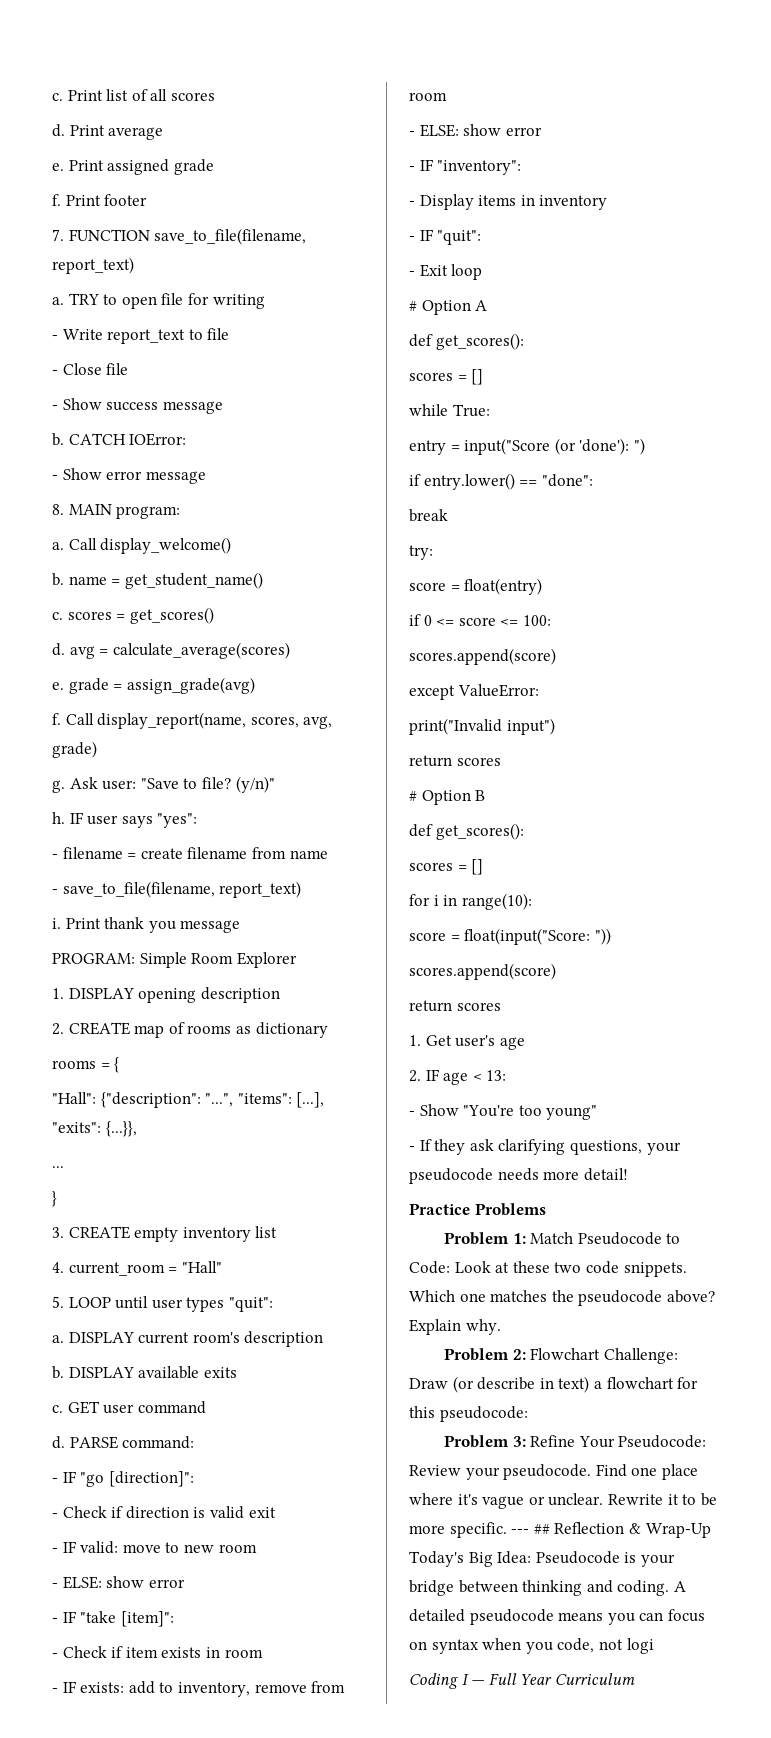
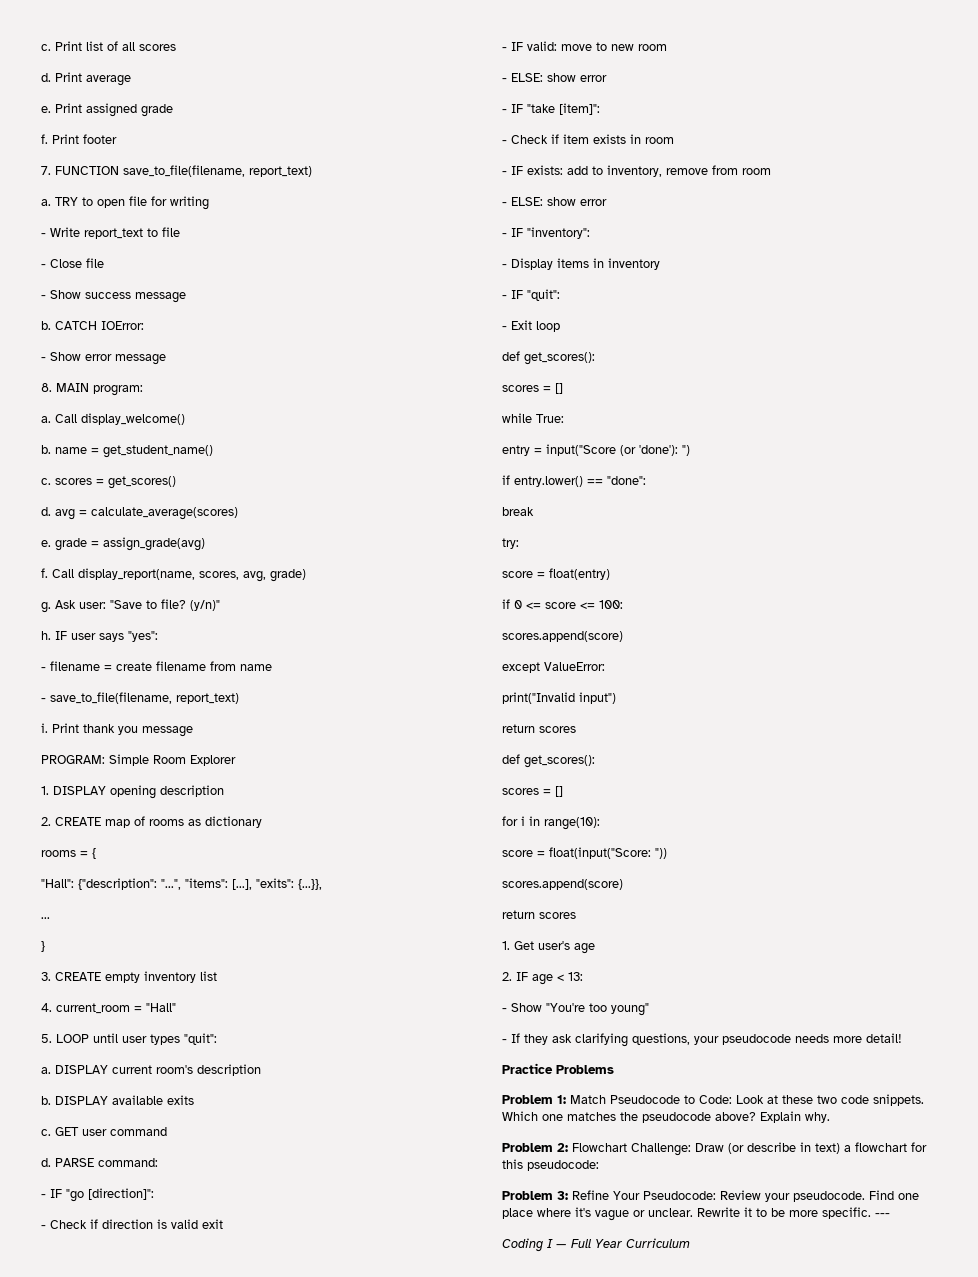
[409,300,488,315] // # Option A -> (560, 326) none
[409,790,486,805] // # Option B -> (576, 729) none
[533,1522,711,1538] [409,1551,675,1567] [409,1580,686,1596] [409,1609,705,1625] [409,1638,654,1654] ## Reflection & Wrap-Up Today's Big Idea: Pseudocode is your bridge between thinking and coding. A detailed pseudocode means you can focus on syntax when you code, not logi -> (890, 1215) none

